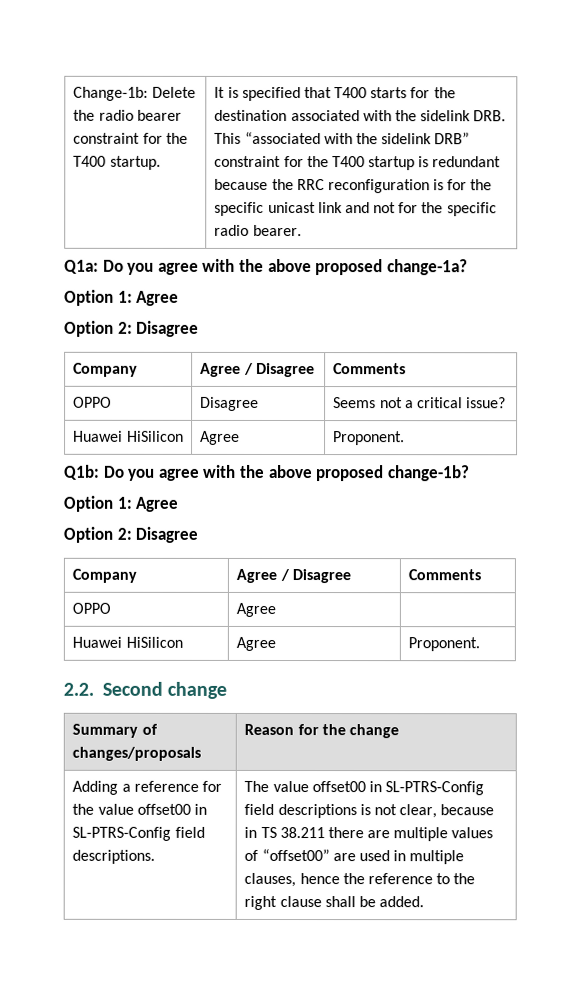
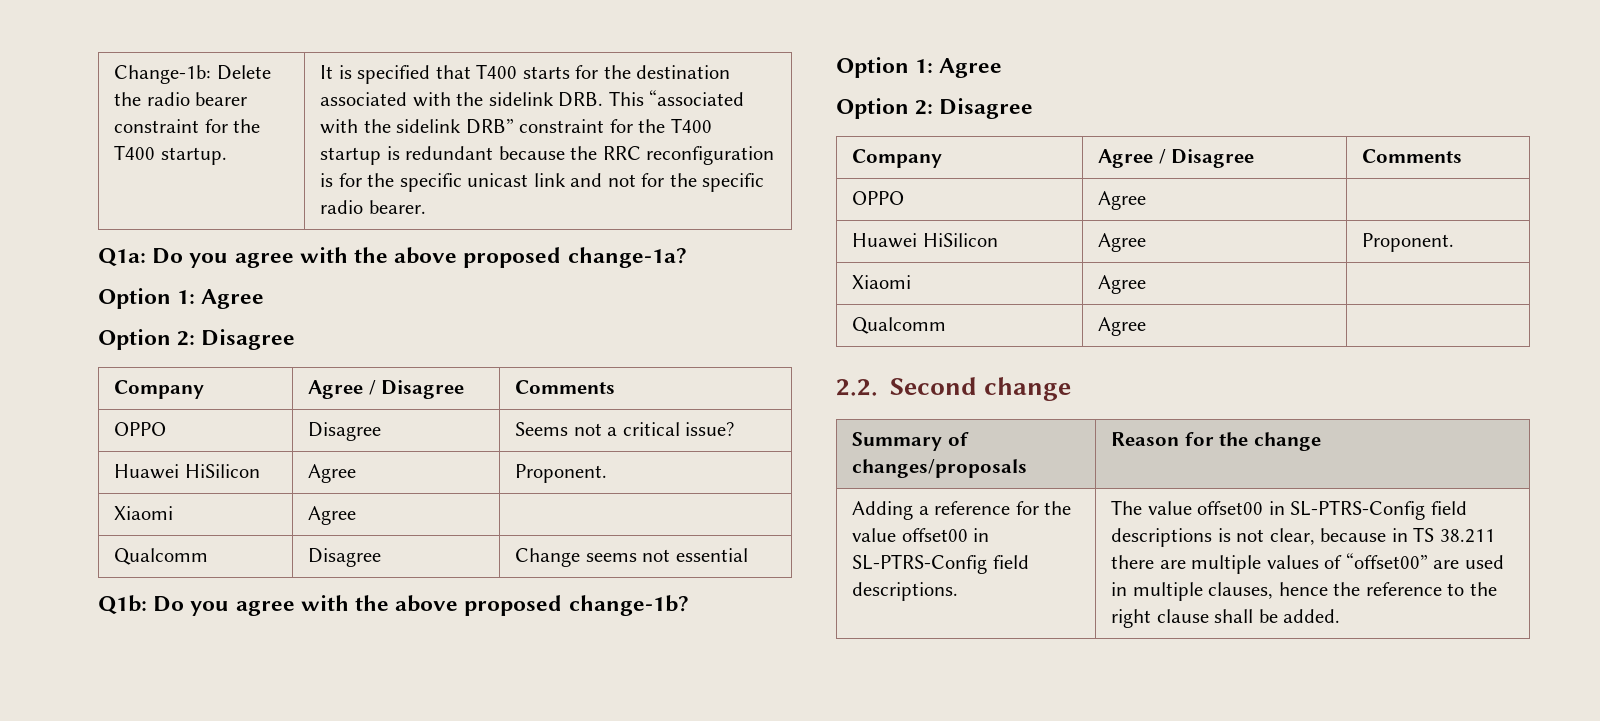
(406, 438) none -> [114,506,174,520] [308,506,357,525] [114,548,209,565] [308,548,382,567] [515,548,748,567] // Xiaomi | Agree | // Qualcomm | Disagree | Change seems not essential
(481, 644) none -> [852,275,912,289] [1098,275,1147,294] [852,317,947,334] [1098,317,1147,336] // Xiaomi | Agree | // Qualcomm | Agree |

